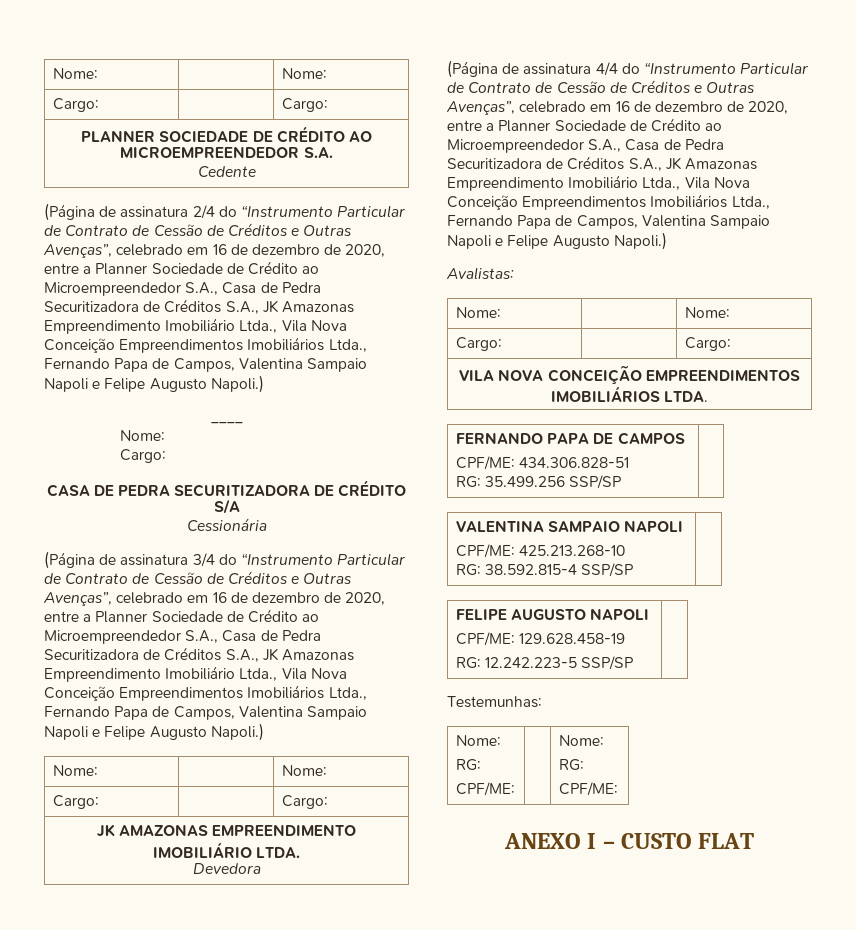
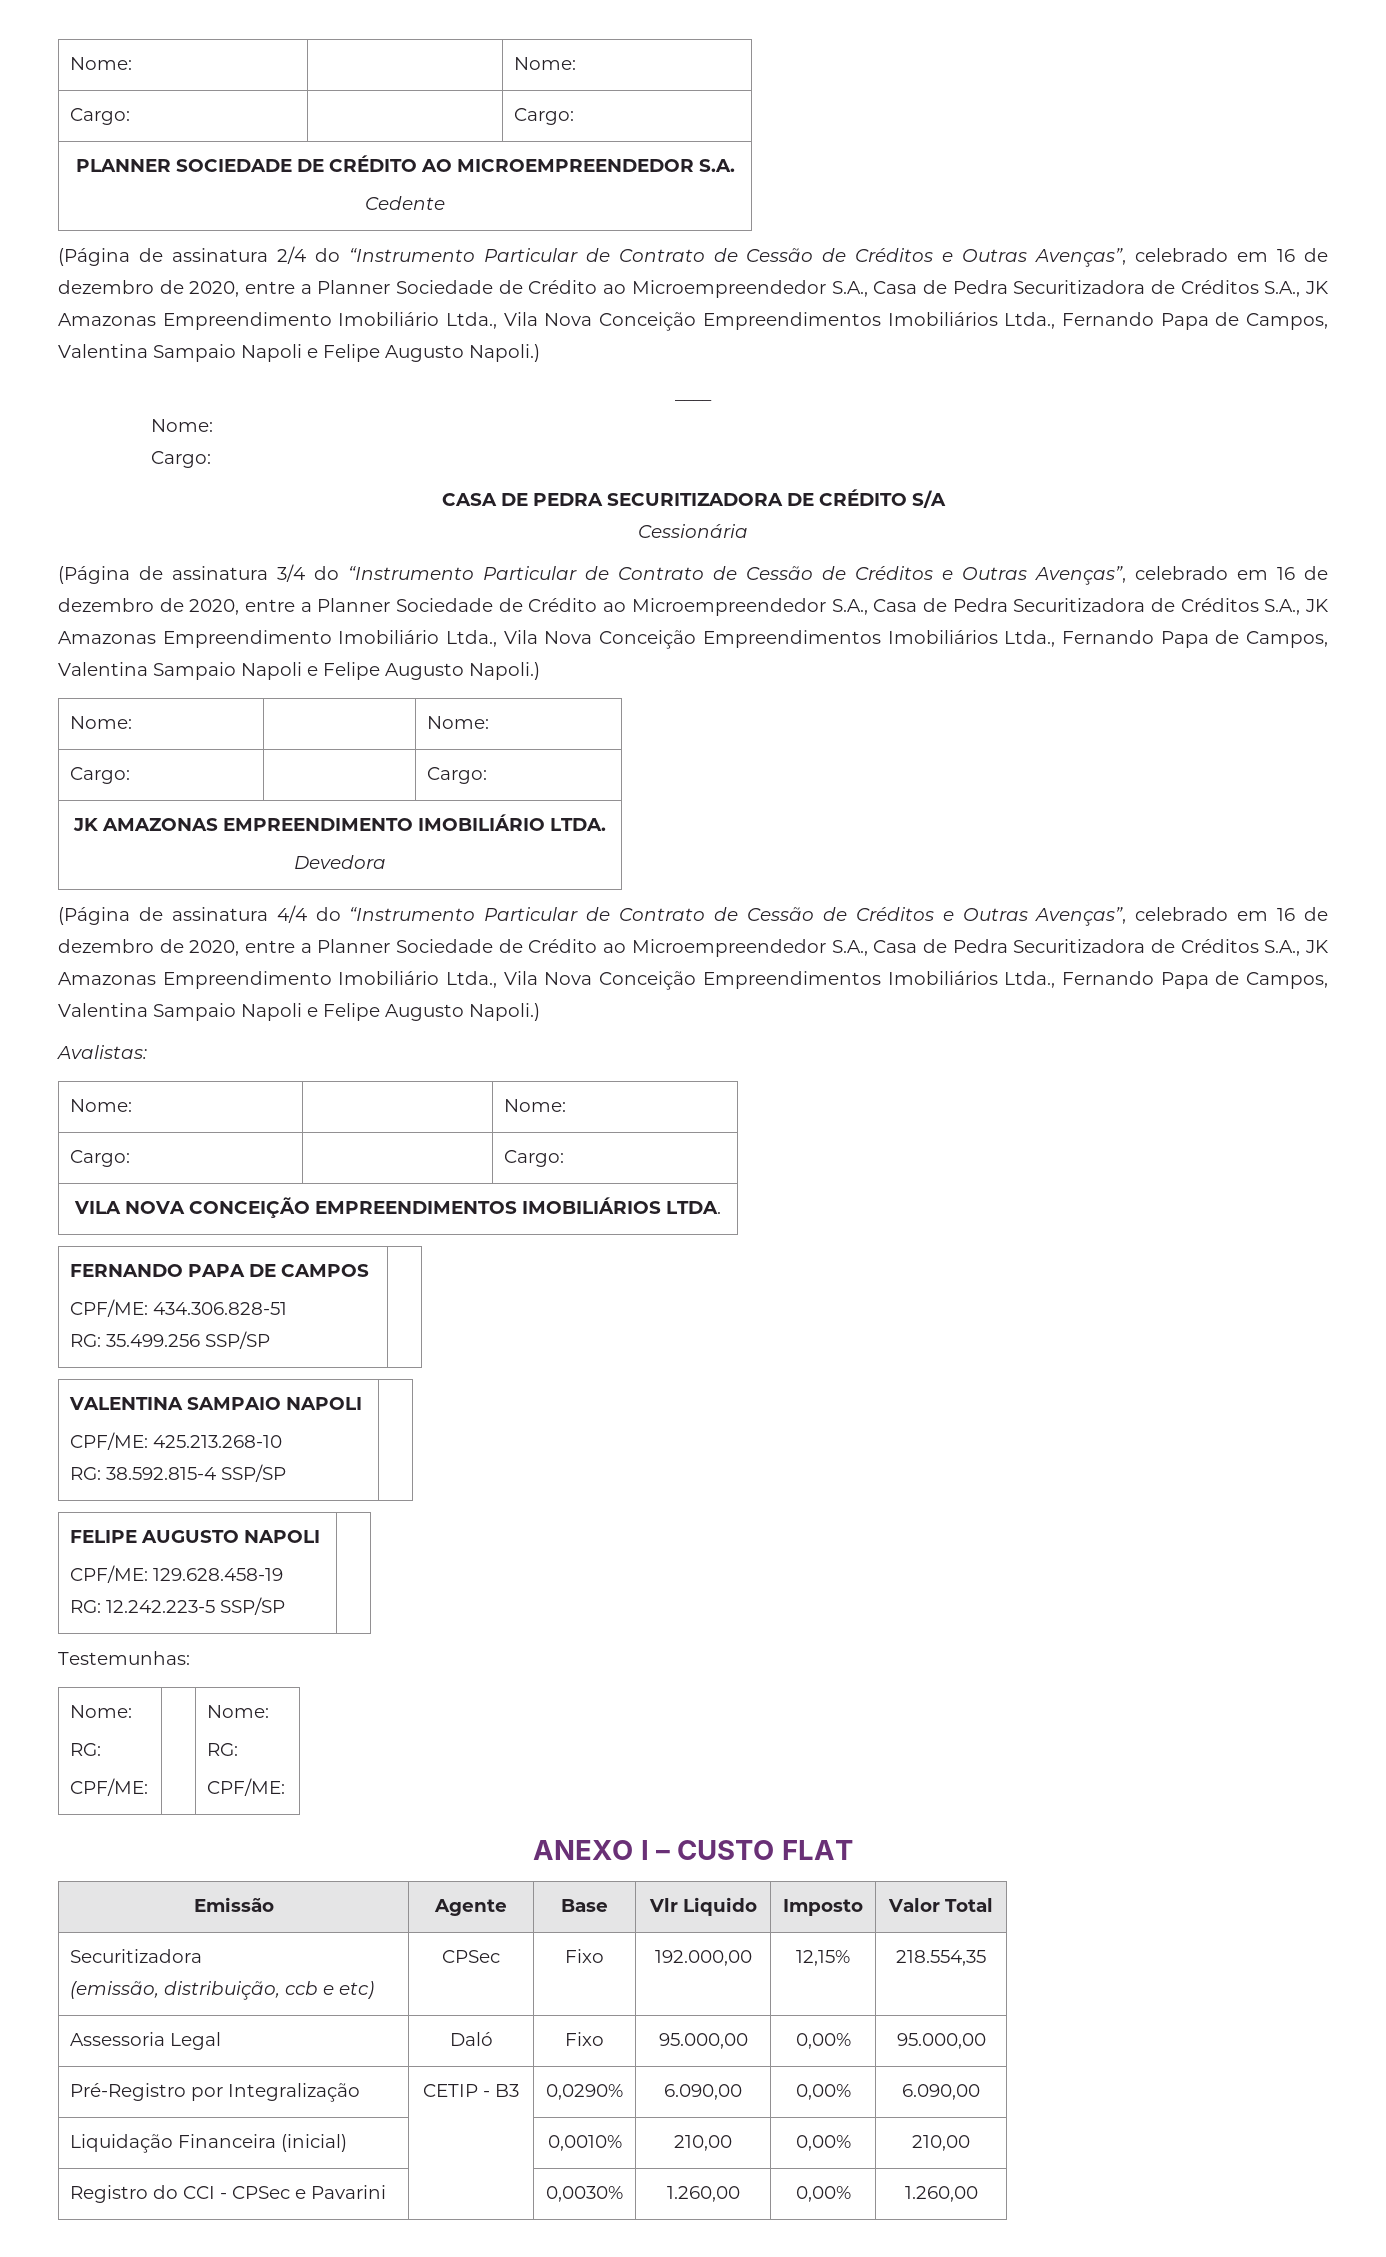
(755, 841) none -> [193,1897,274,1912] [434,1899,507,1916] [561,1899,608,1912] [648,1897,757,1916] [783,1899,863,1916] [888,1898,993,1912] [70,1949,203,1963] [70,1981,375,2000] [442,1950,500,1963] [565,1949,604,1963] [654,1950,752,1966] [796,1950,850,1966] [896,1950,986,1966] [70,2032,222,2050] [449,2032,493,2046] [565,2032,604,2046] [658,2033,748,2049] [795,2033,851,2049] [896,2033,986,2049] [70,2083,361,2102] [423,2084,519,2097] [546,2084,623,2100] [664,2084,742,2100] [795,2084,851,2100] [902,2084,980,2100] [70,2134,348,2153] [547,2135,622,2151] [674,2135,732,2151] [795,2135,851,2151] [912,2135,970,2151] [70,2185,387,2203] [546,2186,623,2202] [666,2186,740,2202] [795,2186,851,2202] [904,2186,978,2202] // Emissão | Agente | Base | Vlr Liquido | Imposto | Valor Total // Securitizadora // (emissão, distribuição, ccb e etc) | CPSec | Fixo | 192.000,00 | 12,15% | 218.554,35 // Assessoria Legal | Daló | Fixo | 95.000,00 | 0,00% | 95.000,00 // Pré-Registro por Integralização | CETIP - B3 | 0,0290% | 6.090,00 | 0,00% | 6.090,00 // Liquidação Financeira (inicial) | | 0,0010% | 210,00 | 0,00% | 210,00 // Registro do CCI - CPSec e Pavarini | | 0,0030% | 1.260,00 | 0,00% | 1.260,00

